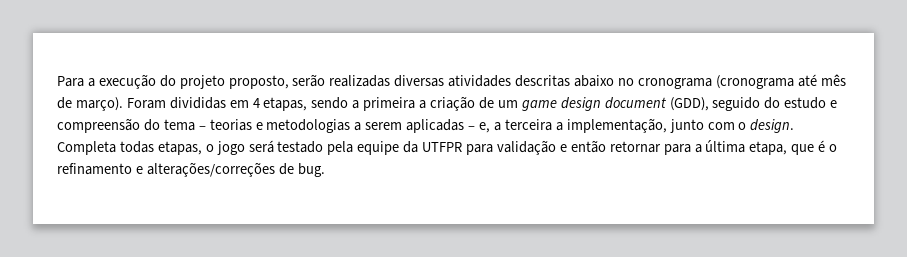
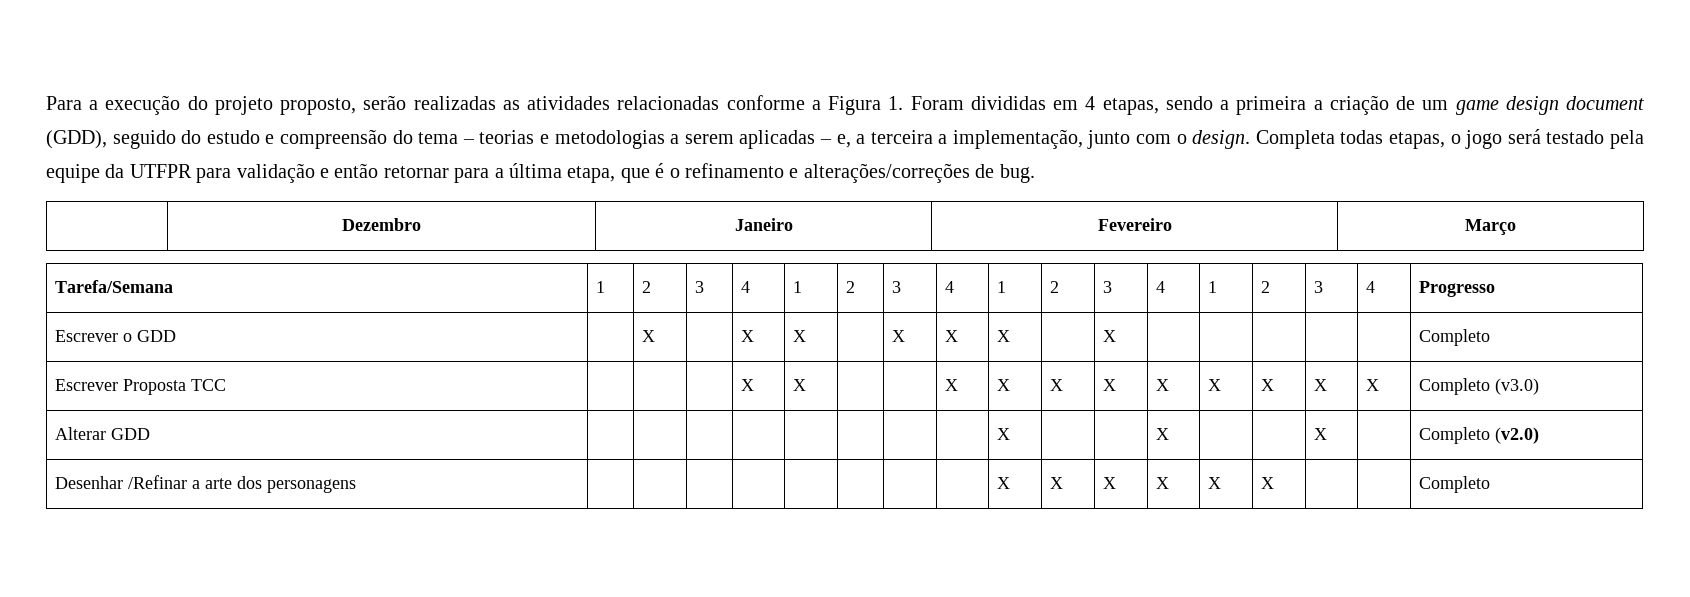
[394,74,846,89] [57,97,123,111] diversas atividades descritas abaixo no cronograma (cronograma até mês de março). -> [502,95,904,115] as atividades relacionadas conforme a Figura 1.
(325, 170) none -> [342,218,421,231] [734,218,793,231] [1097,218,1172,231] [1465,219,1516,235] [54,280,173,293] [595,281,605,293] [641,281,651,293] [694,281,704,293] [740,281,750,293] [792,281,802,293] [845,281,855,293] [891,281,901,293] [944,281,954,293] [996,281,1006,293] [1049,281,1059,293] [1102,281,1112,293] [1155,281,1165,293] [1207,281,1217,293] [1260,281,1270,293] [1313,281,1323,293] [1365,281,1375,293] [1418,281,1495,297] [54,330,176,342] [641,330,655,342] [740,330,754,342] [792,330,806,342] [891,330,905,342] [944,330,958,342] [996,330,1010,342] [1102,330,1116,342] [1418,329,1490,346] [54,379,226,395] [740,379,754,391] [792,379,806,391] [944,379,958,391] [996,379,1010,391] [1049,379,1063,391] [1102,379,1116,391] [1155,379,1169,391] [1207,379,1221,391] [1260,379,1274,391] [1313,379,1327,391] [1365,379,1379,391] [1418,378,1539,395] [54,427,150,440] [996,428,1010,440] [1155,428,1169,440] [1313,428,1327,440] [1418,427,1539,444] [54,475,356,493] [996,477,1010,489] [1049,477,1063,489] [1102,477,1116,489] [1155,477,1169,489] [1207,477,1221,489] [1260,477,1274,489] [1418,476,1490,493] // | Dezembro | Janeiro | Fevereiro | Março // Tarefa/Semana | 1 | 2 | 3 | 4 | 1 | 2 | 3 | 4 | 1 | 2 | 3 | 4 | 1 | 2 | 3 | 4 | Progresso // Escrever o GDD | | X | | X | X | | X | X | X | | X | | | | | | Completo // Escrever Proposta TCC | | | | X | X | | | X | X | X | X | X | X | X | X | X | Completo (v3.0) // Alterar GDD | | | | | | | | | X | | | X | | | X | | Completo (v2.0) // Desenhar /Refinar a arte dos personagens | | | | | | | | | X | X | X | X | X | X | | | Completo

